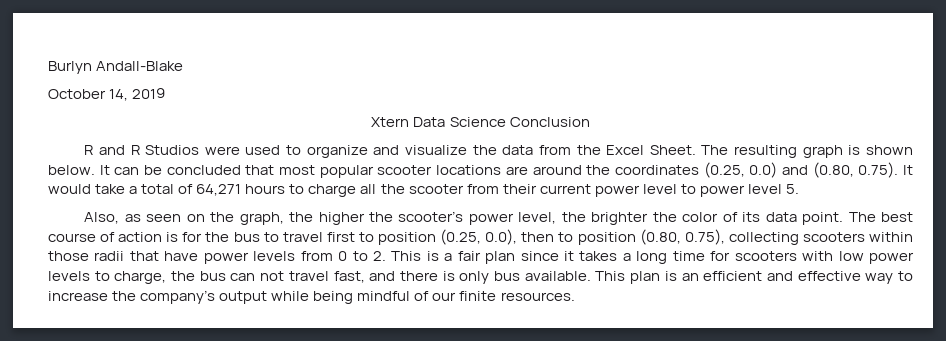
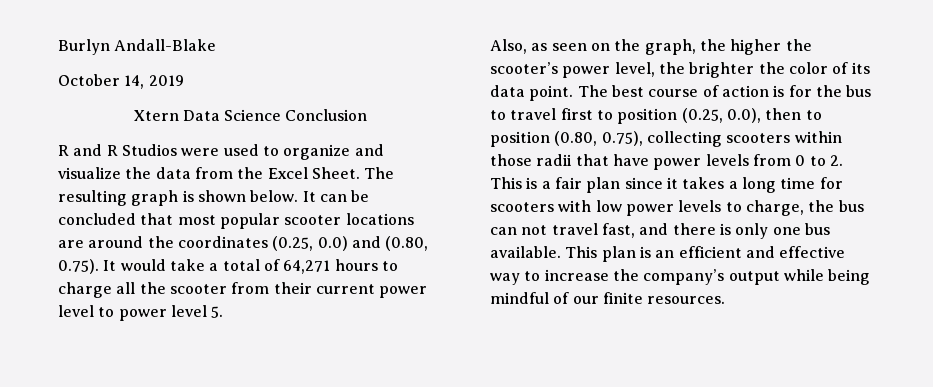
(490, 277) none -> [772,227,801,235] one

